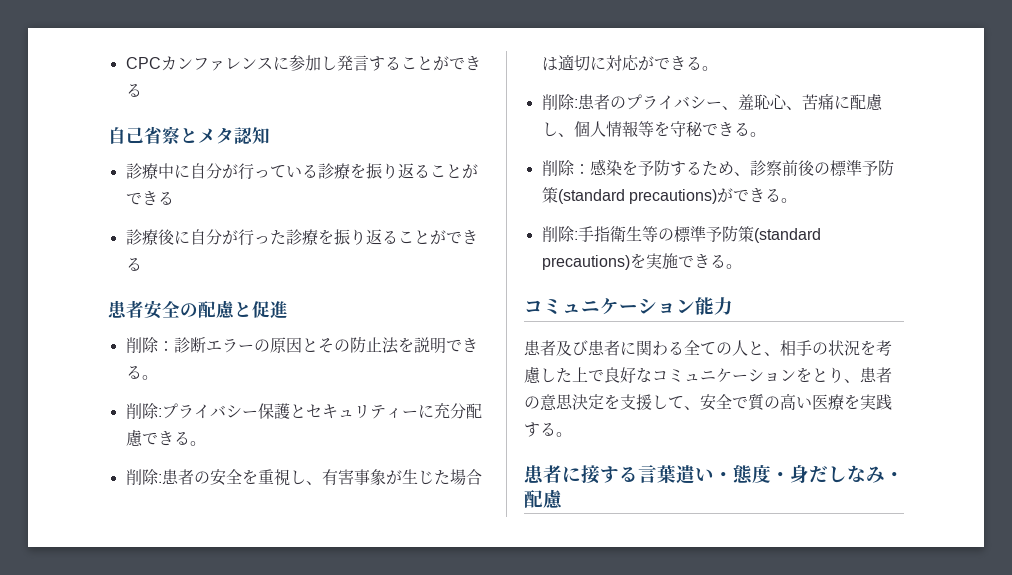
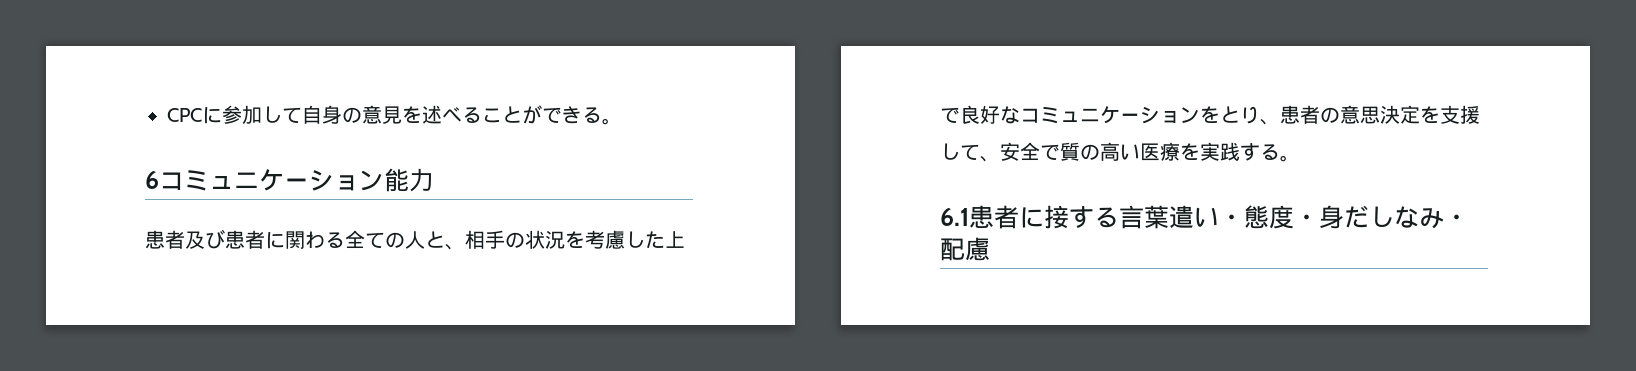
[160,55,481,71] [125,83,142,97] [108,126,270,145] [125,163,478,180] [125,191,174,206] [125,229,478,246] [125,257,142,271] [108,300,288,319] [125,336,478,354] [125,365,158,380] [125,403,482,419] [125,429,206,447] [125,469,482,486] [541,54,718,71] [541,93,883,111] [541,121,766,137] [541,159,894,177] [541,187,797,204] [541,225,821,243] [541,253,742,270] カンファレンスに参加し発言することができる // 自己省察とメタ認知 // 診療中に自分が行っている診療を振り返ることができる // 診療後に自分が行った診療を振り返ることができる // 患者安全の配慮と促進 // 削除：診断エラーの原因とその防止法を説明できる。 // 削除:プライバシー保護とセキュリティーに充分配慮できる。 // 削除:患者の安全を重視し、有害事象が生じた場合は適切に対応ができる。 // 削除:患者のプライバシー、羞恥心、苦痛に配慮し、個人情報等を守秘できる。 // 削除：感染を予防するため、診察前後の標準予防策(standard precautions)ができる。 // 削除:手指衛生等の標準予防策(standard precautions)を実施できる。 // -> [202,105,622,125] [145,171,159,189] に参加して自身の意見を述べることができる。 // 6
(572, 434) none -> [940,208,969,226] 6.1

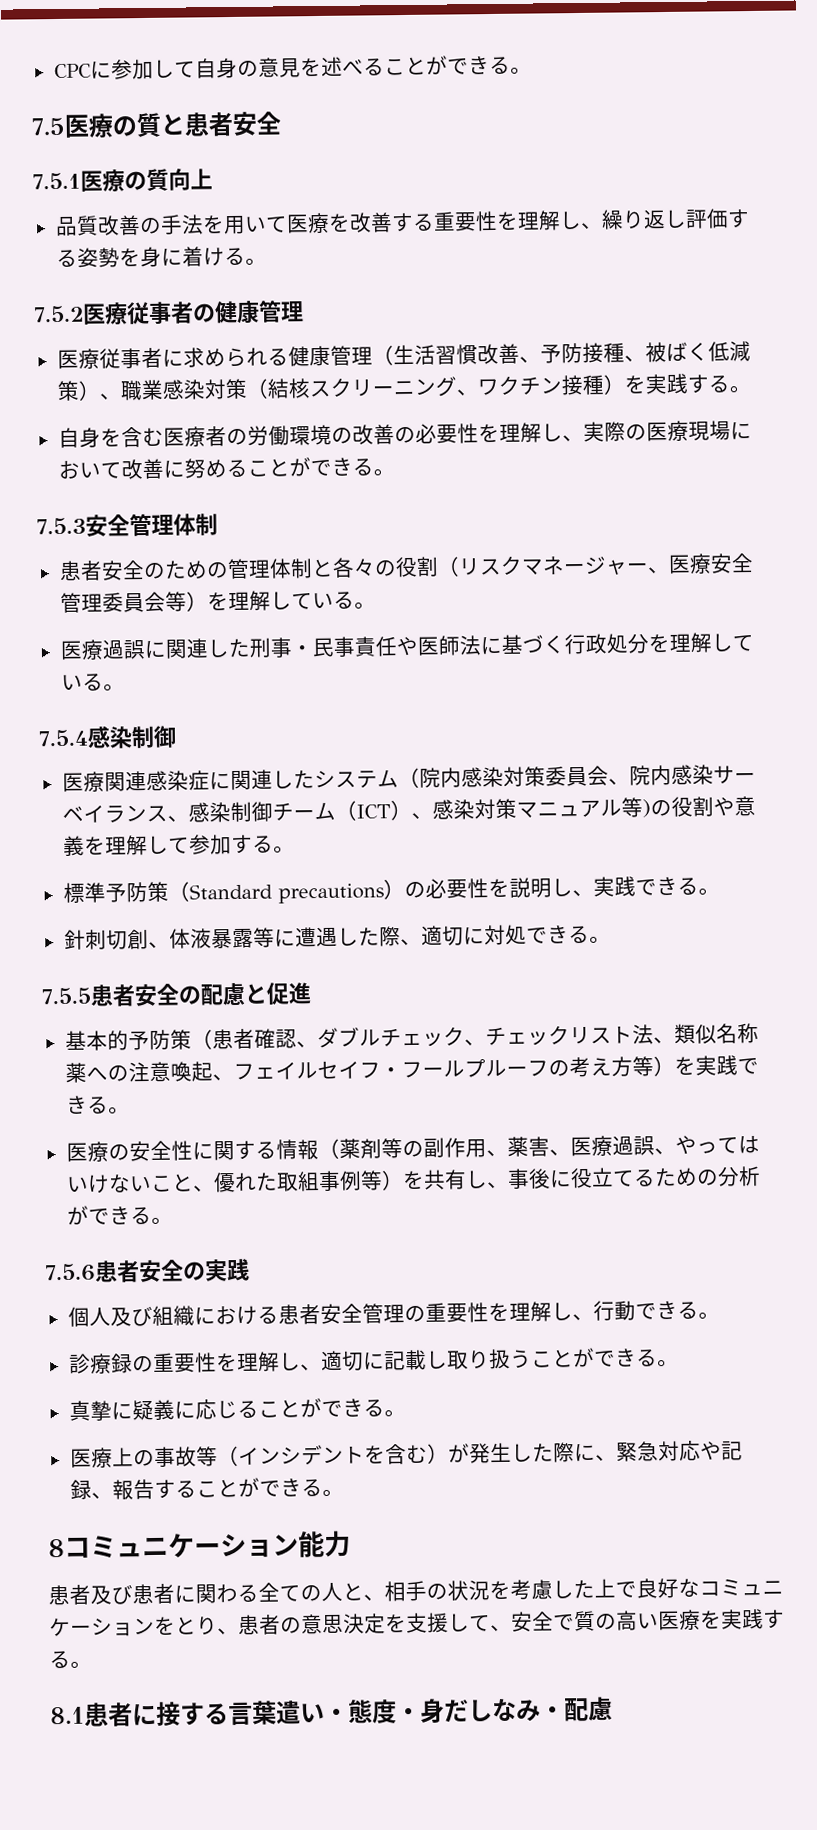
[145,171,159,189] 6 -> [31,111,282,138] [32,168,213,192] [54,208,750,237] [55,246,267,268] [33,300,304,325] [56,341,751,370] [56,373,752,402] [57,420,752,449] [57,457,395,480] [36,513,218,537] [58,553,754,582] [59,590,376,614] [59,632,754,660] [60,673,125,692] [38,725,177,749] [61,764,756,792] [61,795,756,823] [62,834,295,856] [62,876,720,904] [63,924,611,950] [41,982,312,1007] [64,1022,759,1051] [64,1055,759,1083] [65,1095,130,1115] [65,1134,760,1162] [65,1165,761,1194] [66,1205,173,1225] [44,1258,250,1283] [67,1300,720,1327] [68,1347,679,1374] [68,1398,406,1421] [69,1440,743,1468] [69,1477,344,1501] [48,1539,65,1558] 7.5医療の質と患者安全 // 7.5.1医療の質向上 // 品質改善の手法を用いて医療を改善する重要性を理解し、繰り返し評価する姿勢を身に着ける。 // 7.5.2医療従事者の健康管理 // 医療従事者に求められる健康管理（生活習慣改善、予防接種、被ばく低減策）、職業感染対策（結核スクリーニング、ワクチン接種）を実践する。 // 自身を含む医療者の労働環境の改善の必要性を理解し、実際の医療現場において改善に努めることができる。 // 7.5.3安全管理体制 // 患者安全のための管理体制と各々の役割（リスクマネージャー、医療安全管理委員会等）を理解している。 // 医療過誤に関連した刑事・民事責任や医師法に基づく行政処分を理解している。 // 7.5.4感染制御 // 医療関連感染症に関連したシステム（院内感染対策委員会、院内感染サーベイランス、感染制御チーム（ICT）、感染対策マニュアル等)の役割や意義を理解して参加する。 // 標準予防策（Standard precautions）の必要性を説明し、実践できる。 // 針刺切創、体液暴露等に遭遇した際、適切に対処できる。 // 7.5.5患者安全の配慮と促進 // 基本的予防策（患者確認、ダブルチェック、チェックリスト法、類似名称薬への注意喚起、フェイルセイフ・フールプルーフの考え方等）を実践できる。 // 医療の安全性に関する情報（薬剤等の副作用、薬害、医療過誤、やってはいけないこと、優れた取組事例等）を共有し、事後に役立てるための分析ができる。 // 7.5.6患者安全の実践 // 個人及び組織における患者安全管理の重要性を理解し、行動できる。 // 診療録の重要性を理解し、適切に記載し取り扱うことができる。 // 真摯に疑義に応じることができる。 // 医療上の事故等（インシデントを含む）が発生した際に、緊急対応や記録、報告することができる。 // 8
[940,208,969,226] 6.1 -> [50,1706,85,1725] 8.1

